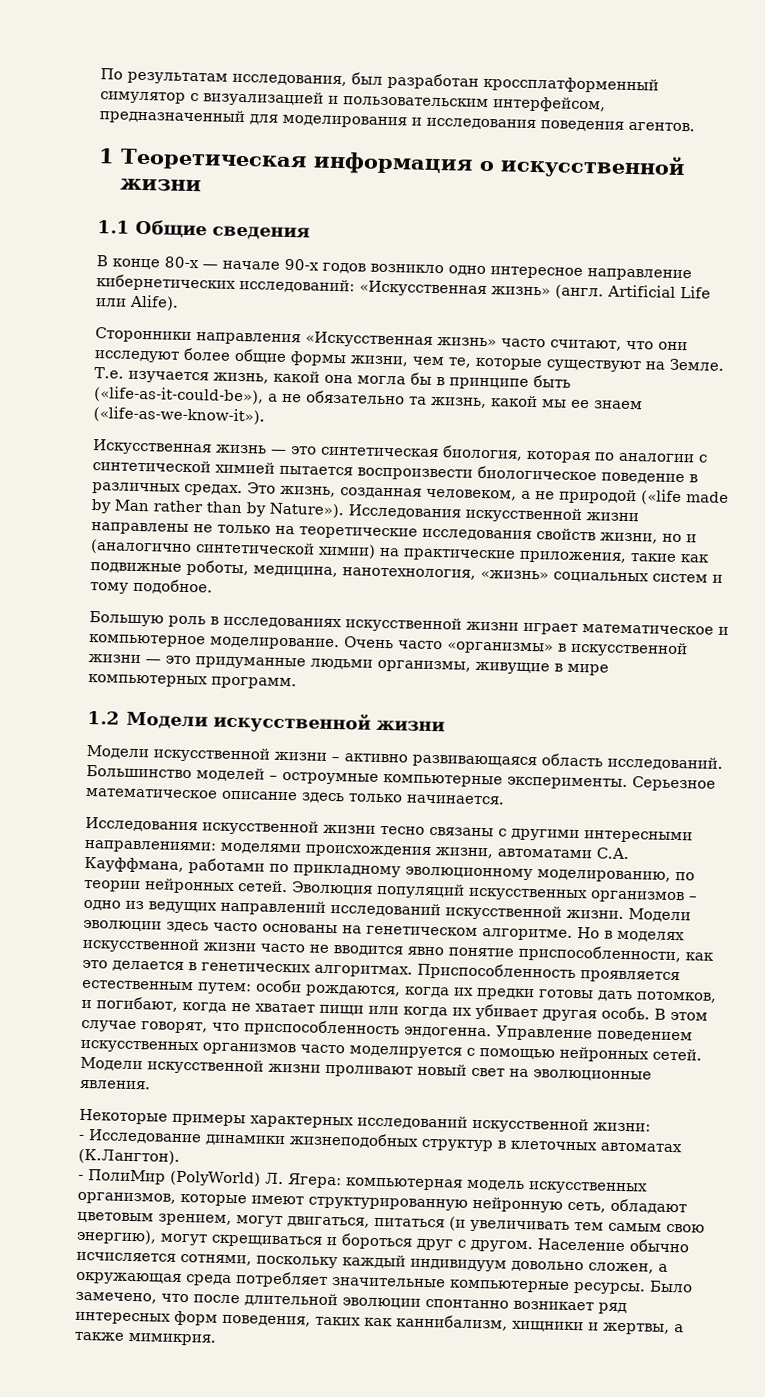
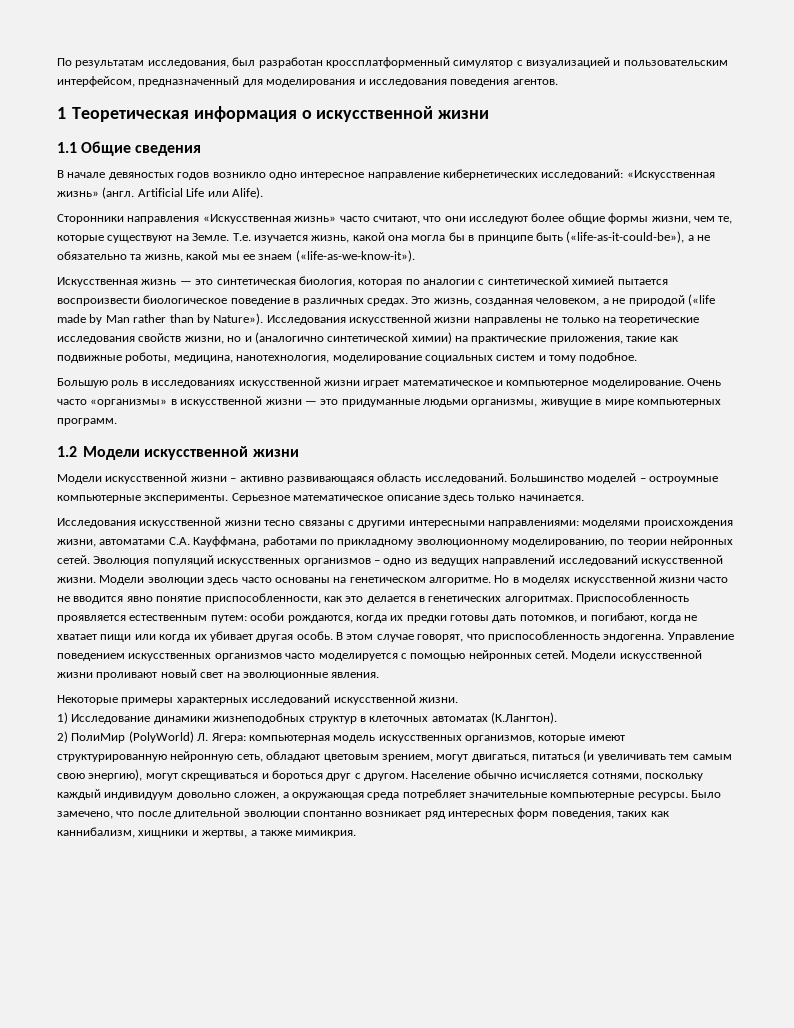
[112,256,319,271] конце 80-х — начале 90-х -> [67,172,174,180] начале девяностых
[480,569,549,580] «жизнь» -> [332,355,422,363] моделирование
[593,1122,651,1132] [78,1134,85,1140] жизни: // - -> [418,697,458,703] [57,712,68,724] жизни. // 1)
[78,1174,84,1180] - -> [57,731,68,743] 2)

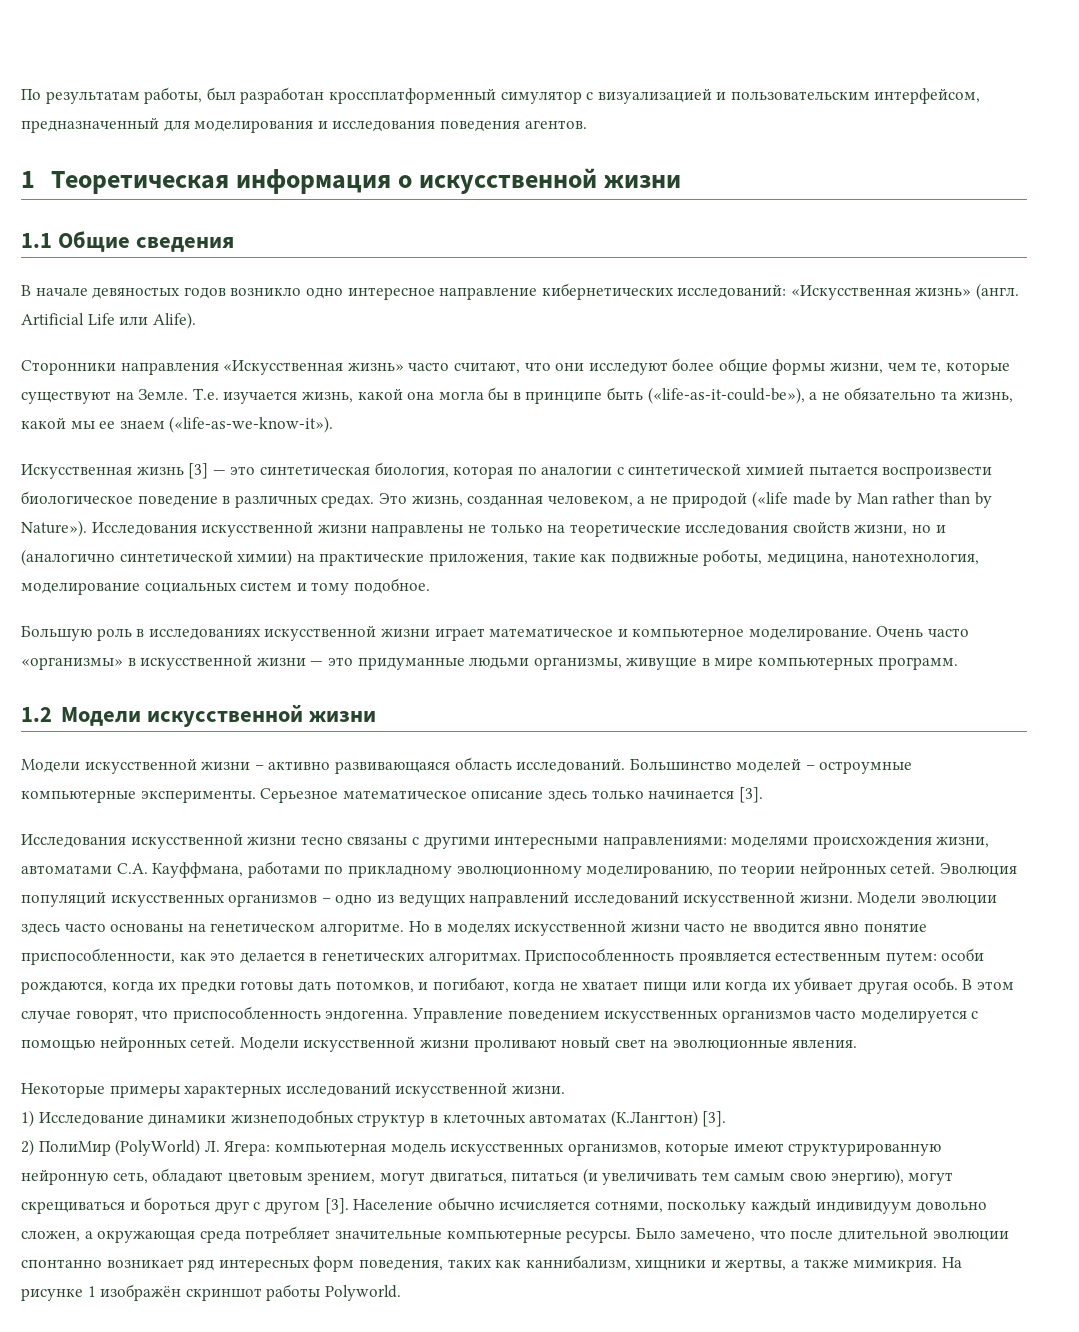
[147,60,229,68] исследования, -> [144,87,203,104] работы,
(177, 282) none -> [188,463,209,479] [3]
[518,495,584,501] начинается. -> [648,787,763,803] начинается [3].
[491,712,557,724] (К.Лангтон). -> [610,1110,727,1127] (К.Лангтон) [3].
[364,773,408,781] другом. -> [264,1198,349,1214] другом [3].
(357, 834) none -> [941,1257,962,1268] [21,1284,401,1301] На рисунке 1 изображён скриншот работы Polyworld.

